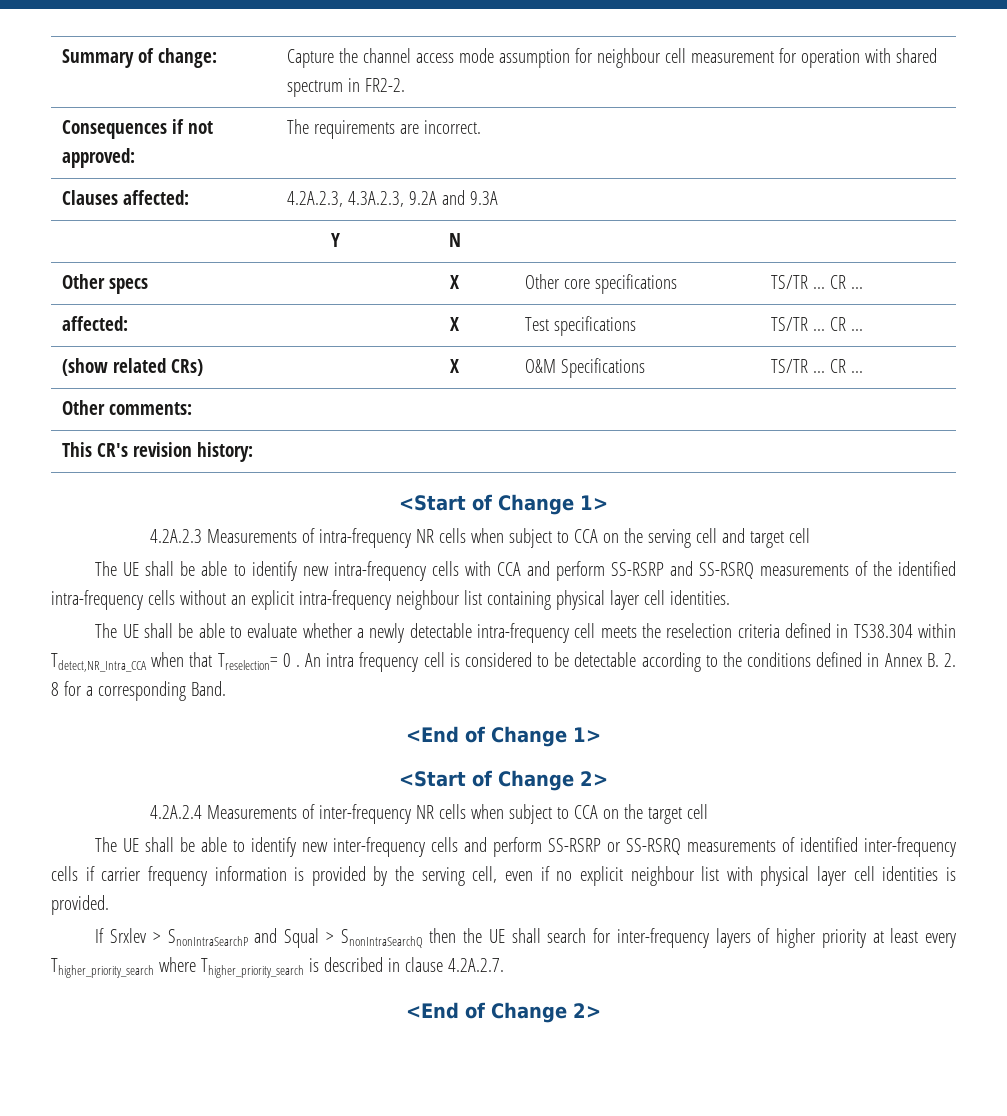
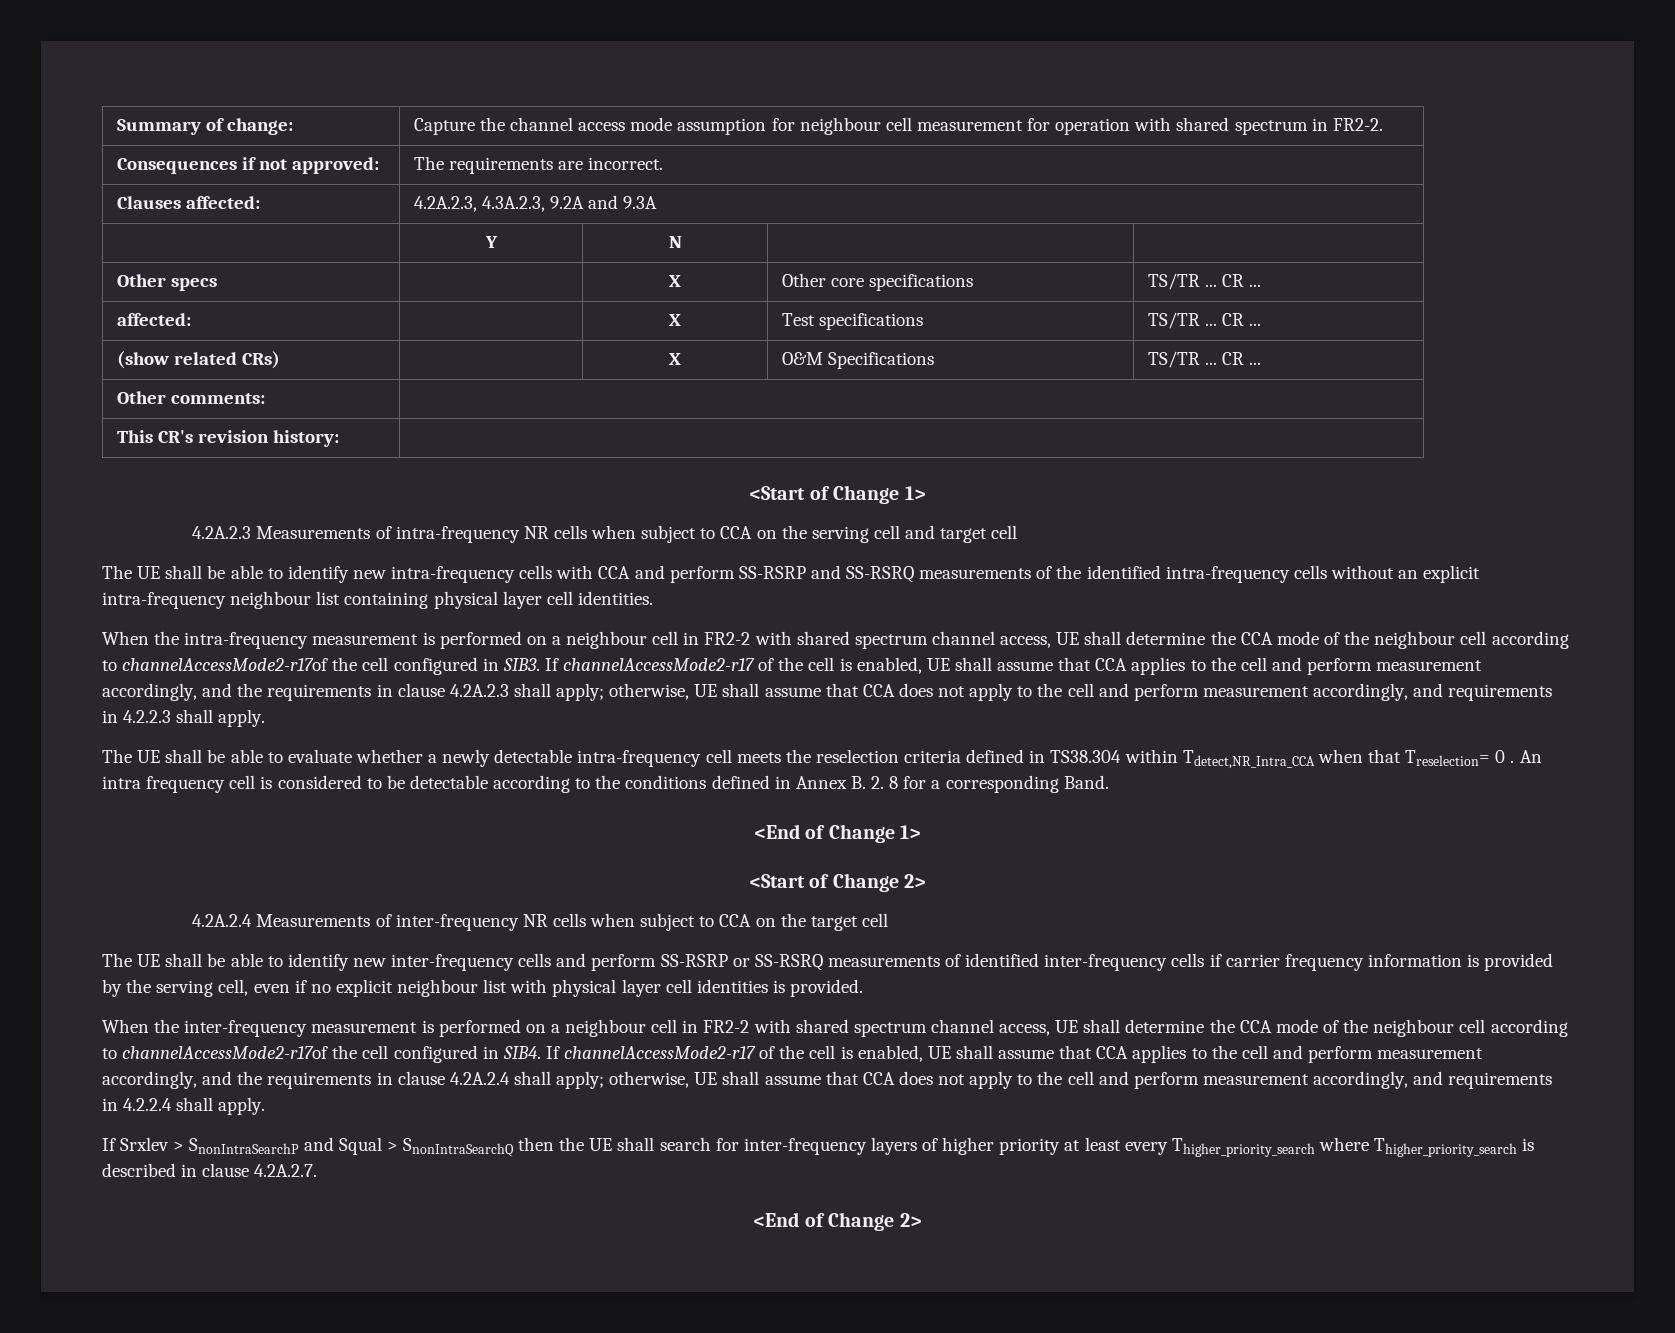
(730, 597) none -> [102,631,1569,649] [102,657,1483,675] [102,683,1553,701] [102,709,266,727] // When the intra-frequency measurement is performed on a neighbour cell in FR2-2 with shared spectrum channel access, UE shall determine the CCA mode of the neighbour cell according to channelAccessMode2-r17of the cell configured in SIB3. If channelAccessMode2-r17 of the cell is enabled, UE shall assume that CCA applies to the cell and perform measurement accordingly, and the requirements in clause 4.2A.2.3 shall apply; otherwise, UE shall assume that CCA does not apply to the cell and perform measurement accordingly, and requirements in 4.2.2.3 shall apply.
(109, 905) none -> [102,1019,1568,1037] [102,1045,1484,1063] [102,1071,1553,1089] [102,1097,266,1115] // When the inter-frequency measurement is performed on a neighbour cell in FR2-2 with shared spectrum channel access, UE shall determine the CCA mode of the neighbour cell according to channelAccessMode2-r17of the cell configured in SIB4. If channelAccessMode2-r17 of the cell is enabled, UE shall assume that CCA applies to the cell and perform measurement accordingly, and the requirements in clause 4.2A.2.4 shall apply; otherwise, UE shall assume that CCA does not apply to the cell and perform measurement accordingly, and requirements in 4.2.2.4 shall apply.

